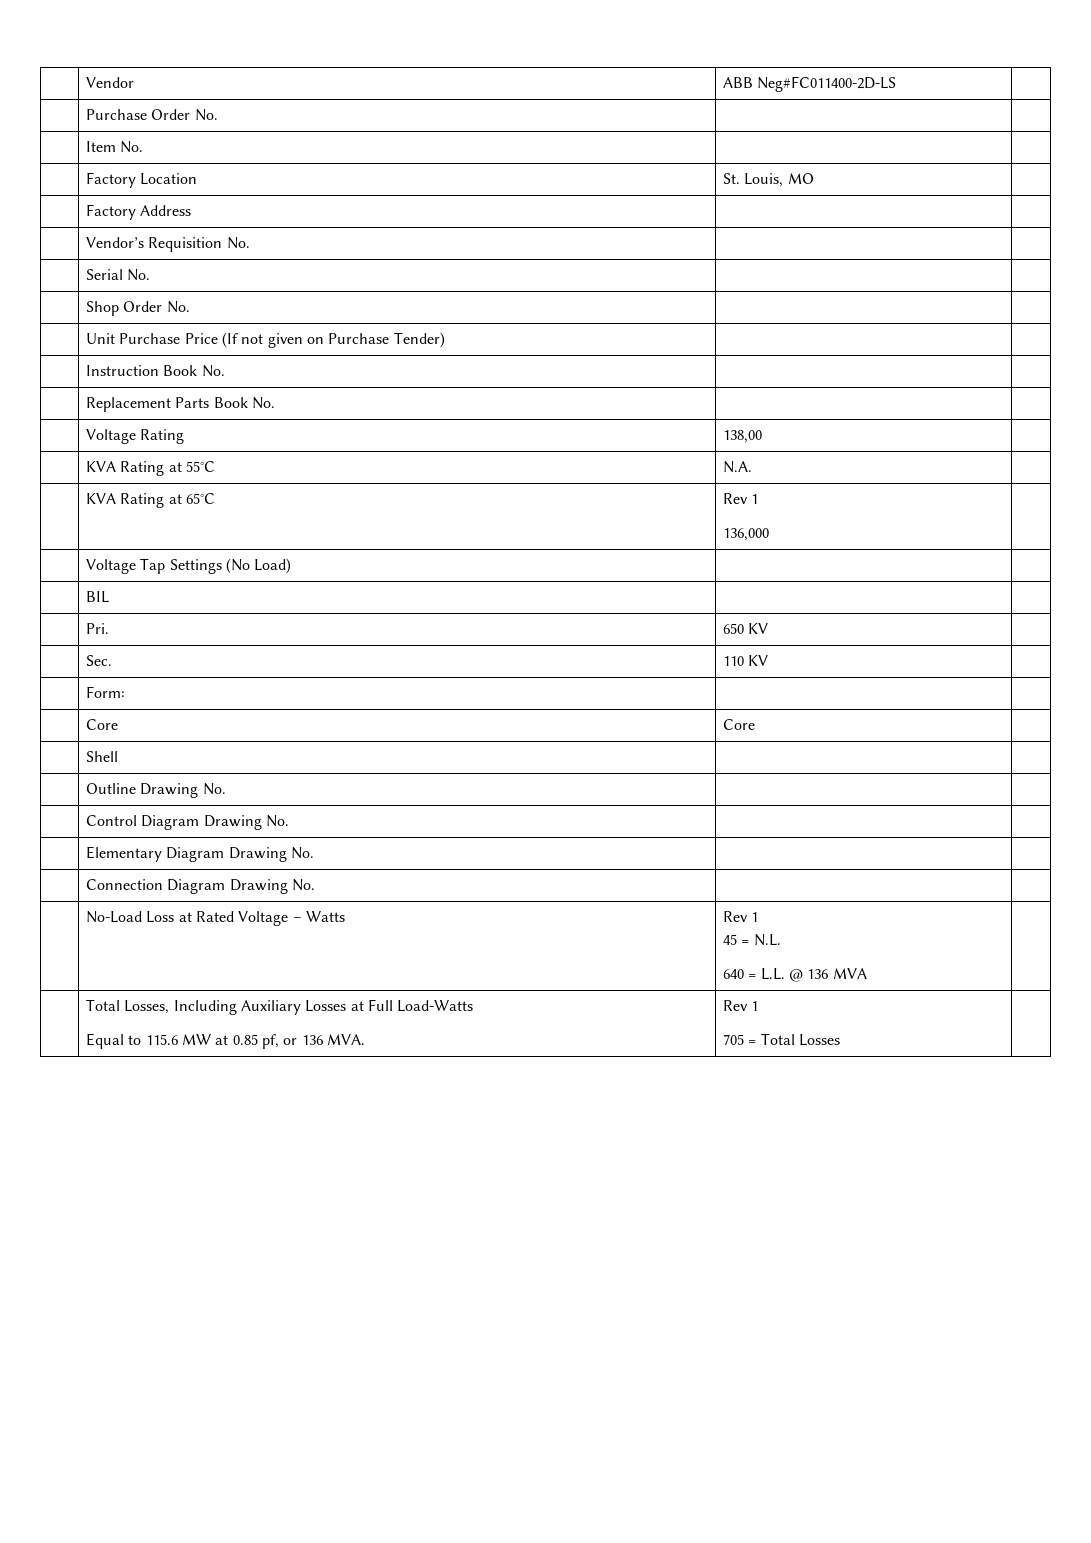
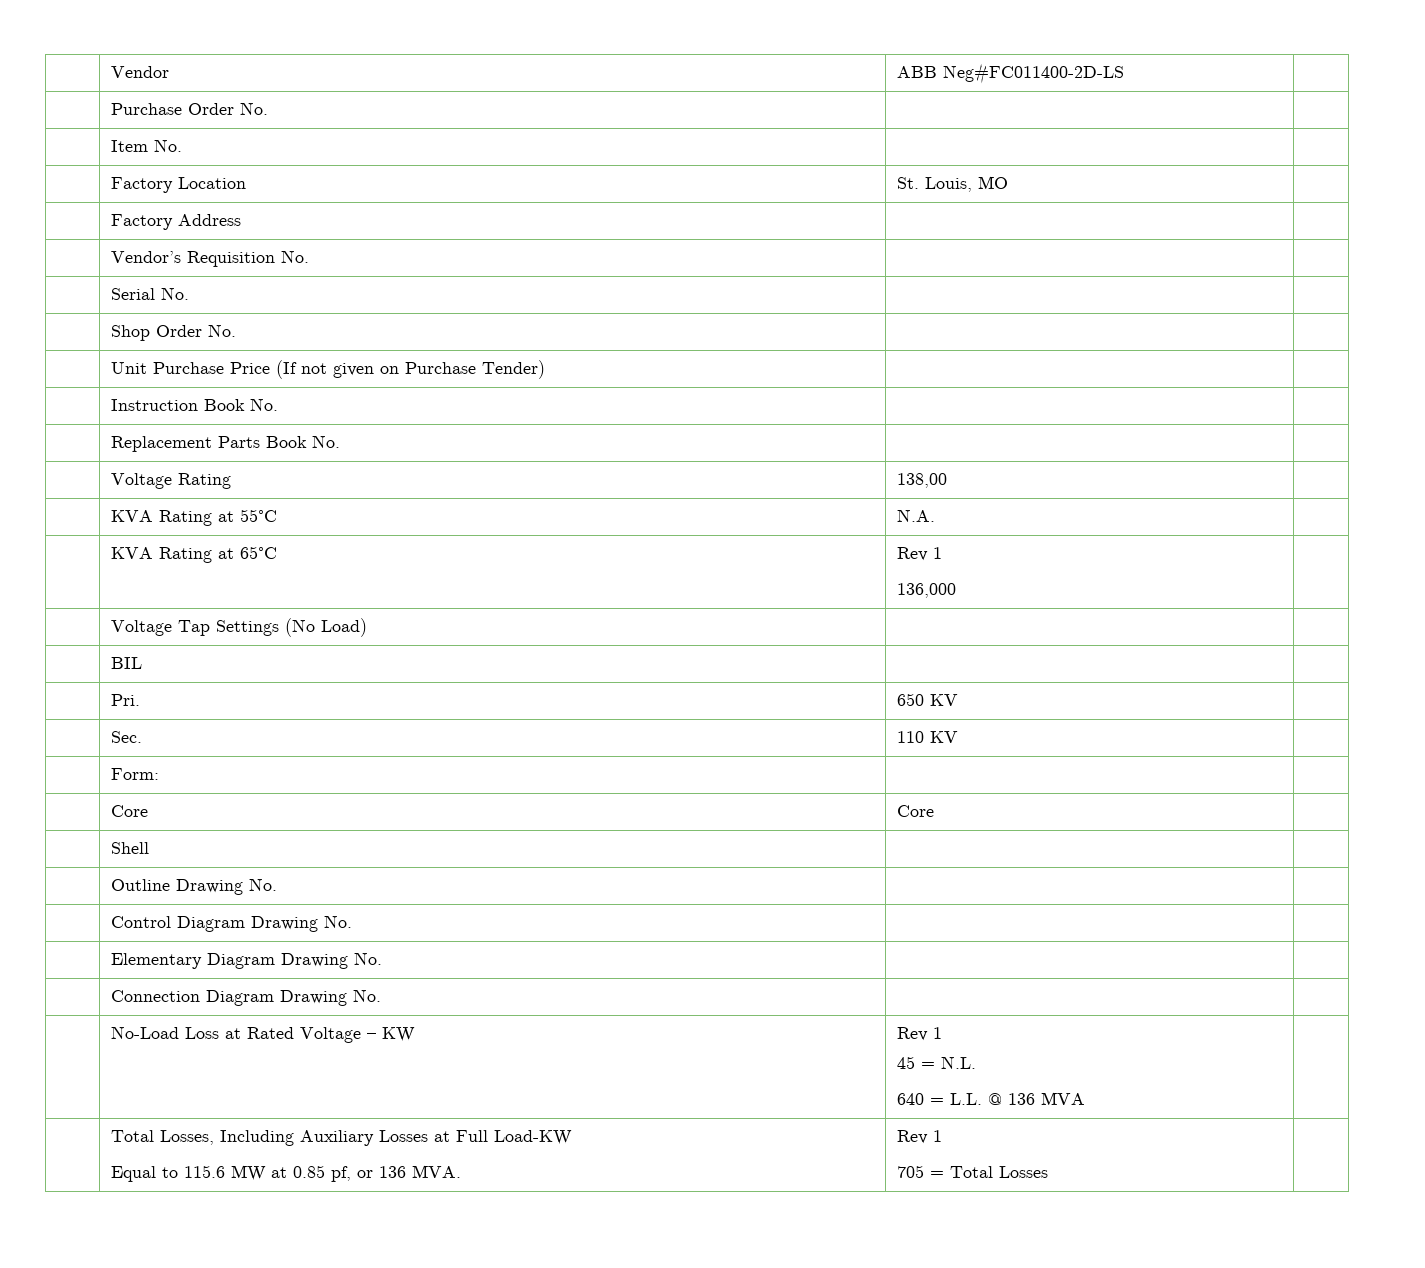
[306,911,346,922] Watts -> [382,1027,416,1042] KW
[397,1000,474,1012] Load-Watts -> [494,1130,573,1145] Load-KW

